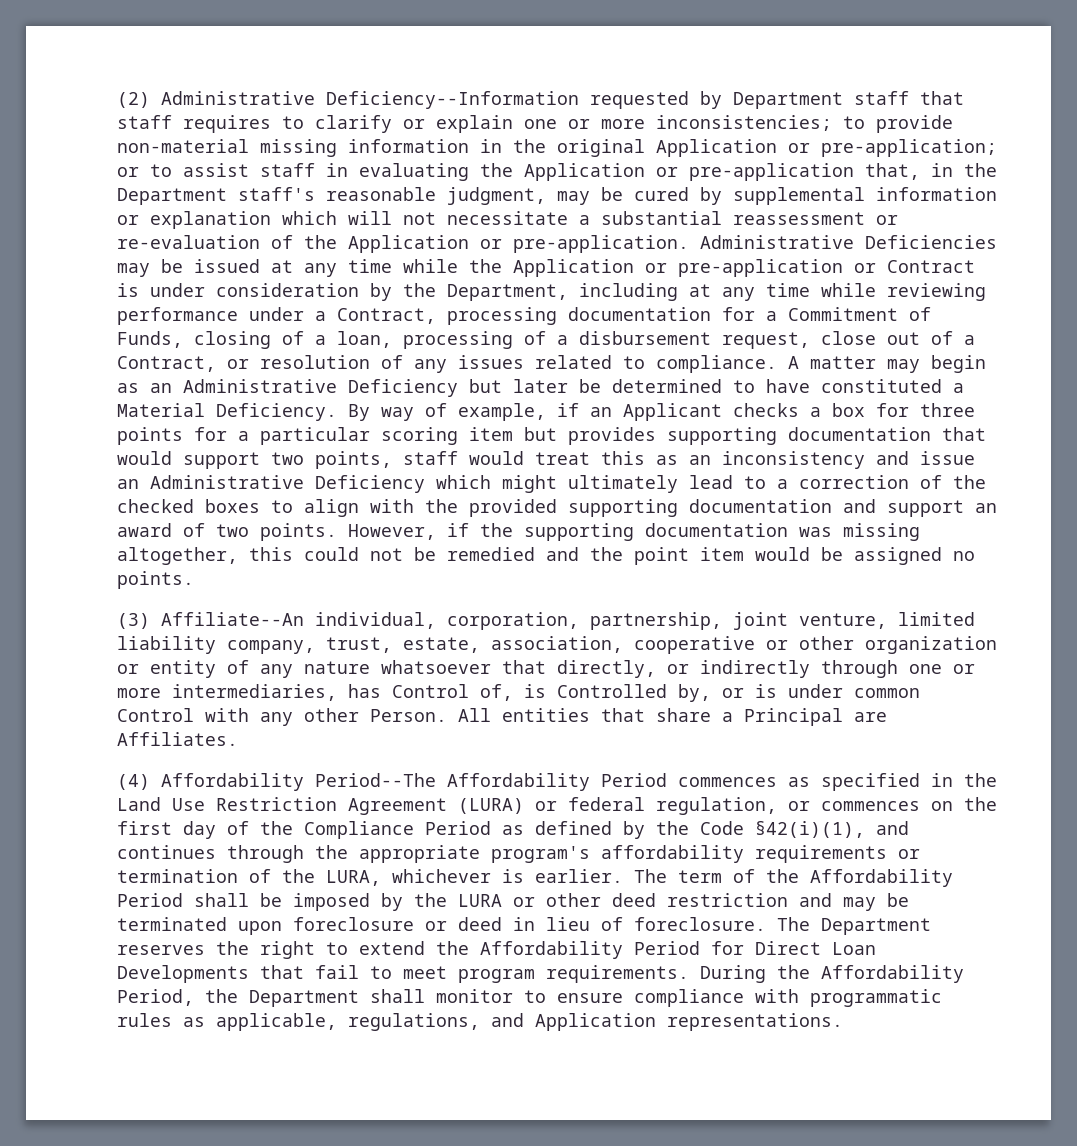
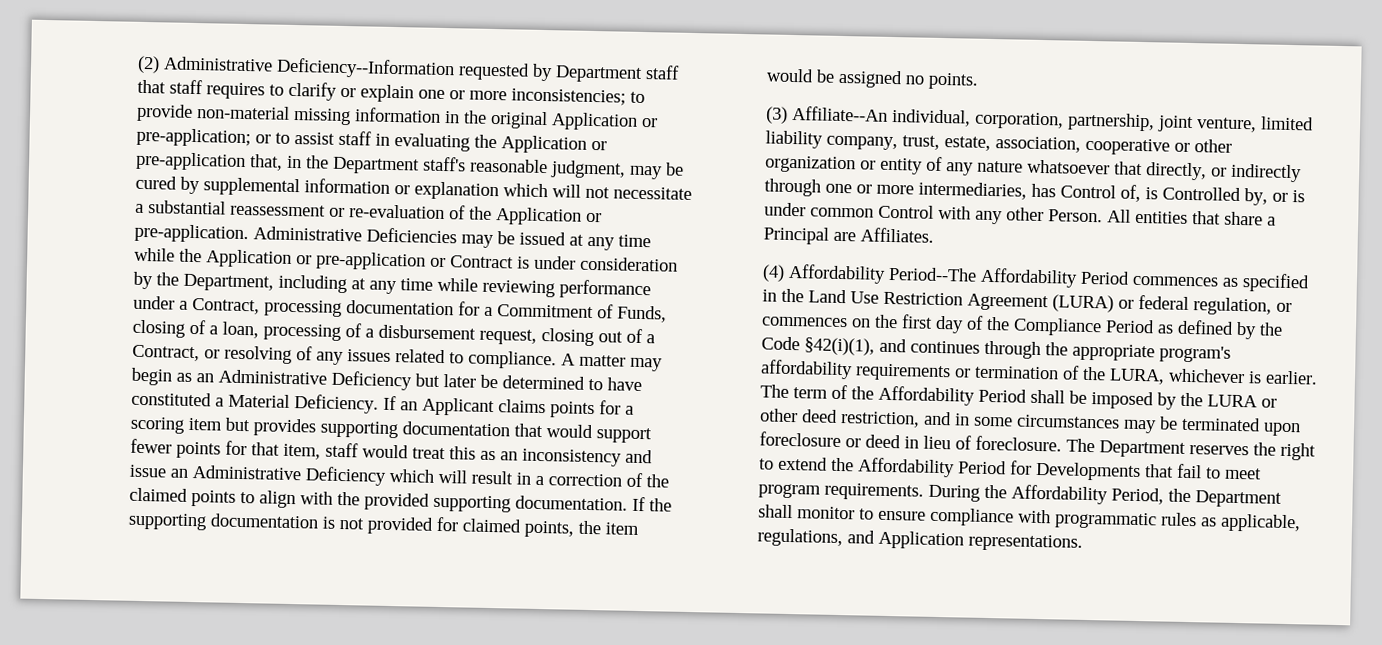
[820,331,876,345] close -> [540,327,594,347] closing
[259,355,370,369] resolution -> [223,345,292,364] resolving
[347,403,975,421] By way of example, if an Applicant checks a box for three -> [382,395,546,417] If an Applicant claims
[259,427,370,445] particular -> (634, 410) none
[270,451,392,469] two points, -> [129,438,321,460] fewer points for that item,
[501,475,766,493] might ultimately lead to -> [437,469,531,485] will result in
[116,499,260,513] checked boxes -> [128,487,236,507] claimed points
[688,499,997,517] [116,523,920,541] [116,547,689,565] documentation and support an award of two points. However, if the supporting documentation was missing altogether, this could not be remedied and the point -> [514,495,672,512] [127,512,601,538] documentation. If the supporting documentation is not provided for claimed points, the
[666,893,832,907] restriction and -> [839,411,1120,429] restriction, and in some circumstances
[754,941,876,955] Direct Loan -> (1032, 467) none

